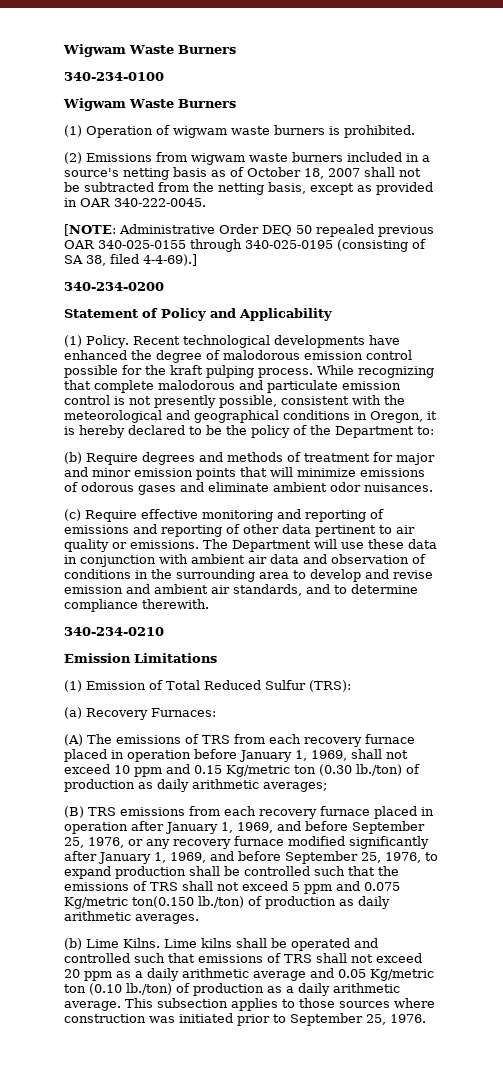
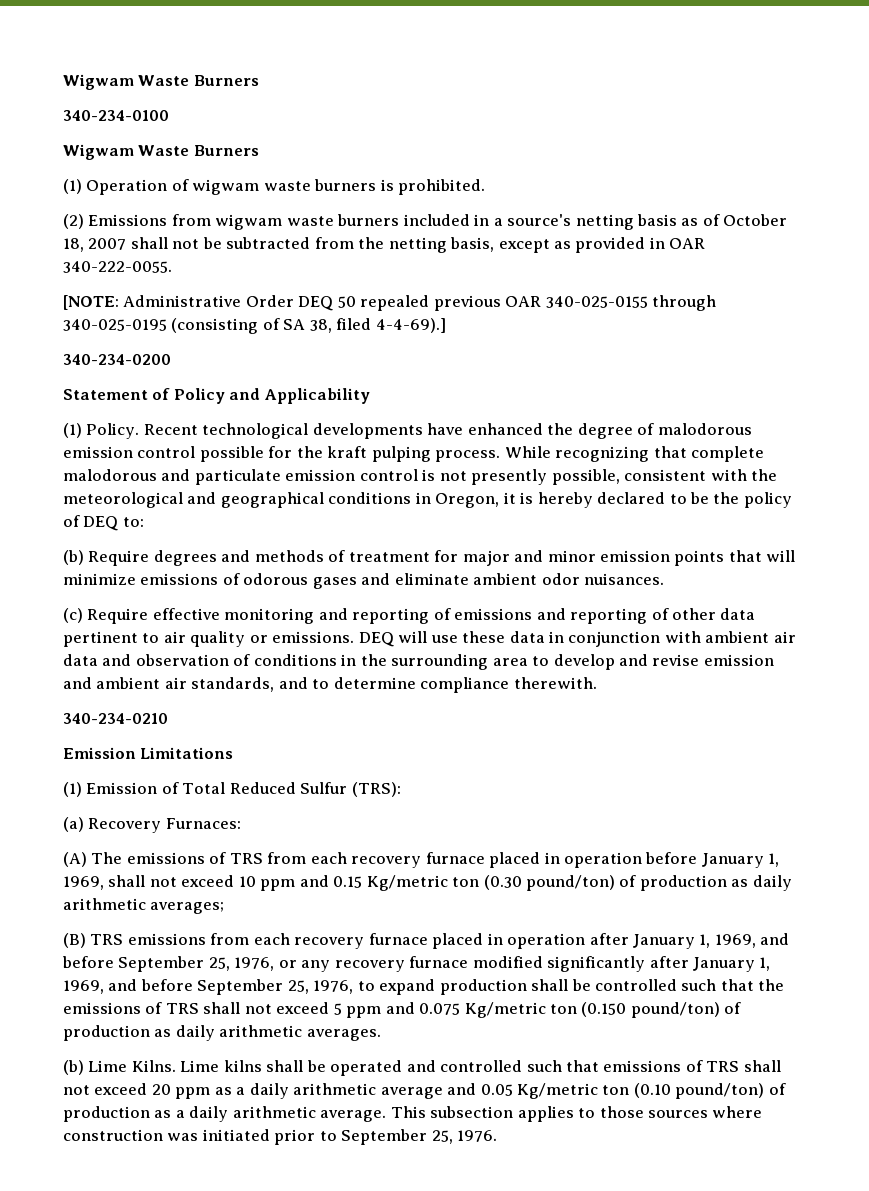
[114,198,206,207] 340-222-0045. -> [63,261,172,273] 340-222-0055.
[310,425,414,438] the Department -> [83,516,119,531] DEQ
[203,539,311,552] The Department -> [358,632,394,647] DEQ
[356,764,402,776] lb./ton) -> [526,875,616,891] pound/ton)
[132,896,244,908] ton(0.150 lb./ton) -> [550,1002,720,1018] ton (0.150 pound/ton)
[126,983,172,995] lb./ton) -> [675,1083,765,1099] pound/ton)

